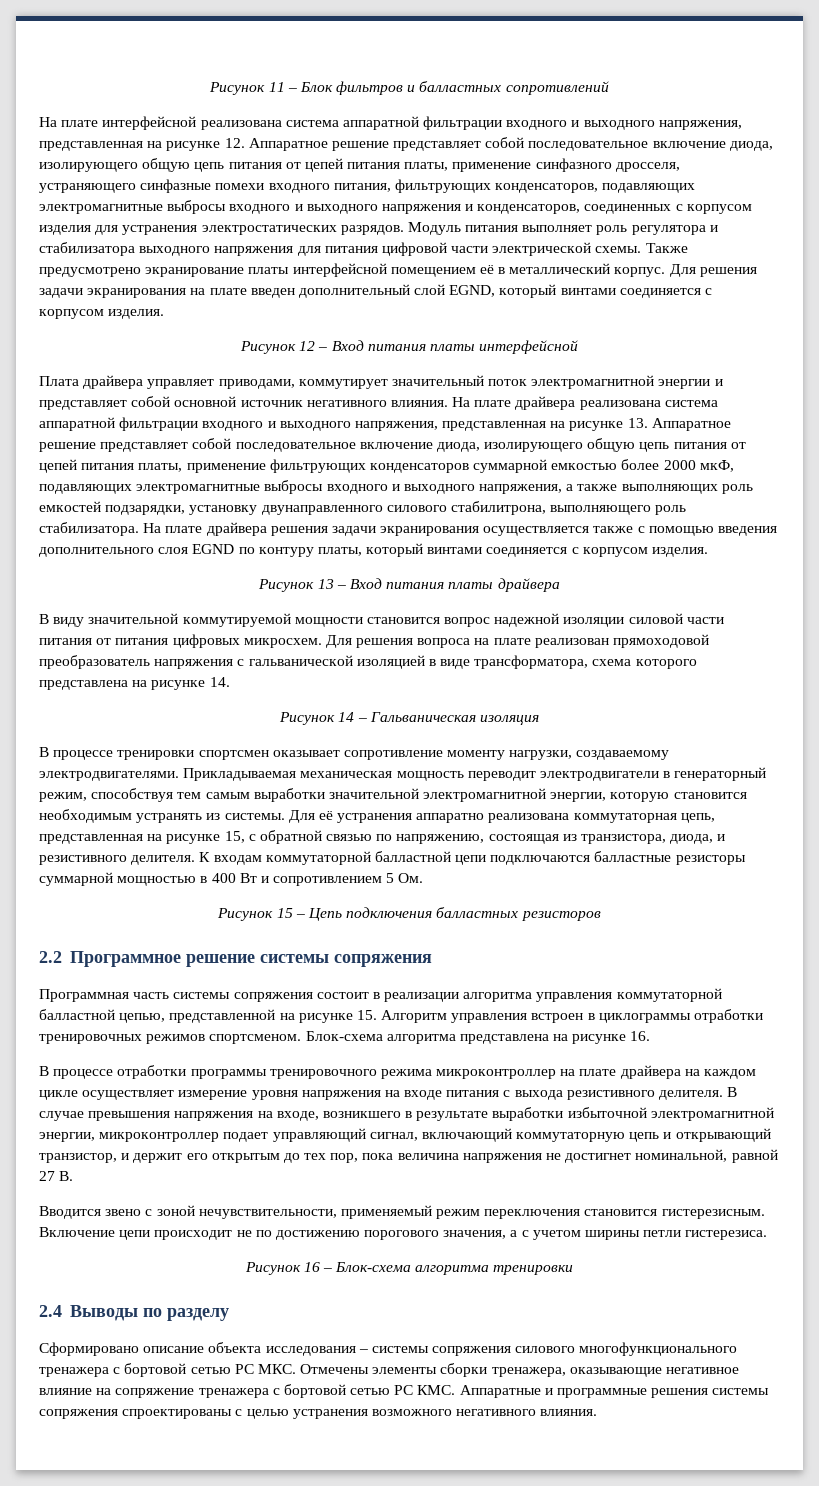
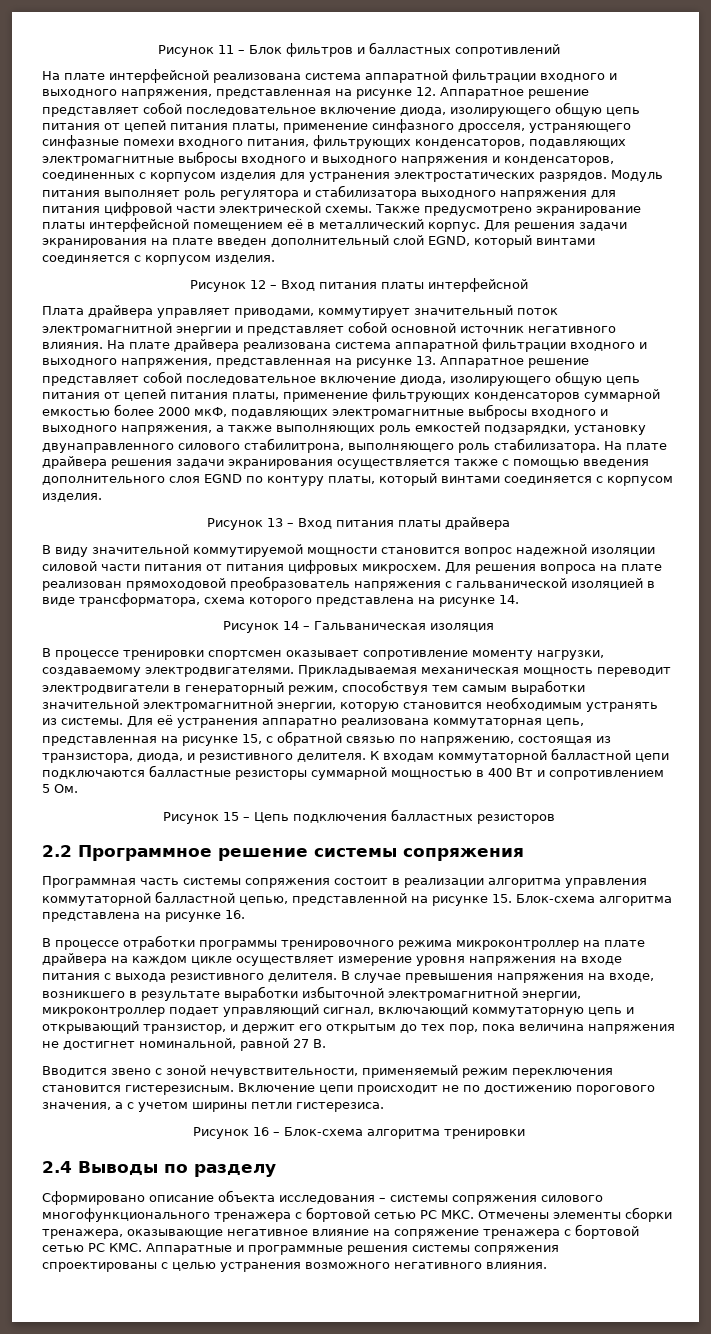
[381,1009,764,1023] [39,1034,302,1044] Алгоритм управления встроен в циклограммы отработки тренировочных режимов спортсменом. -> (512, 898) none

